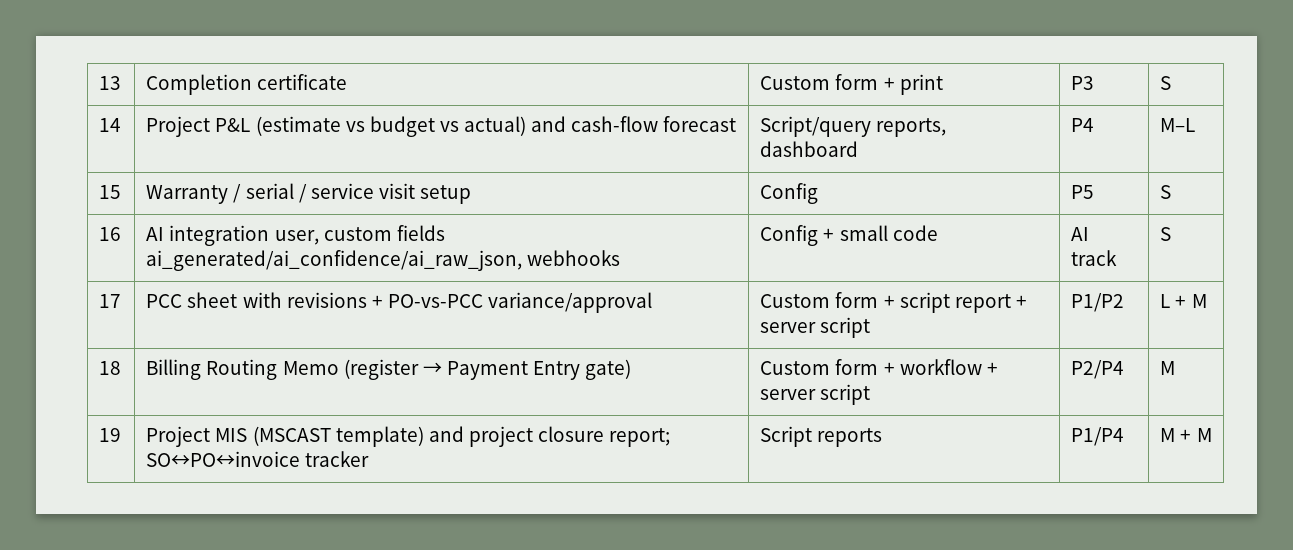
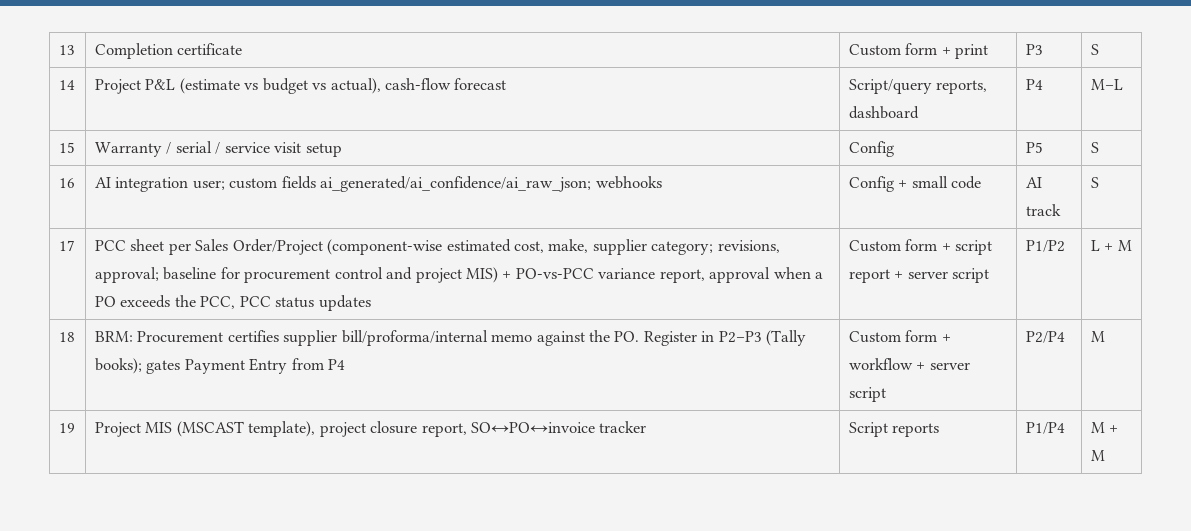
[464,116,567,136] actual) and -> [330,78,381,94] actual),
[274,230,319,245] user, -> [192,180,225,190] user;
[146,250,523,271] ai_generated/ai_confidence/ai_raw_json, -> [320,176,592,192] ai_generated/ai_confidence/ai_raw_json;
[242,292,653,313] with revisions + PO-vs-PCC variance/approval -> [168,239,780,255] [94,267,824,283] [94,295,371,311] per Sales Order/Project (component-wise estimated cost, make, supplier category; revisions, approval; baseline for procurement control and project MIS) + PO-vs-PCC variance report, approval when a PO exceeds the PCC, PCC status updates
[146,359,632,380] Billing Routing Memo (register → Payment Entry gate) -> [94,330,807,346] [94,358,346,374] BRM: Procurement certifies supplier bill/proforma/internal memo against the PO. Register in P2–P3 (Tally books); gates Payment Entry from P4
[335,426,464,447] template) and -> [248,421,316,437] template),
[609,428,671,447] report; -> [421,423,467,437] report,

